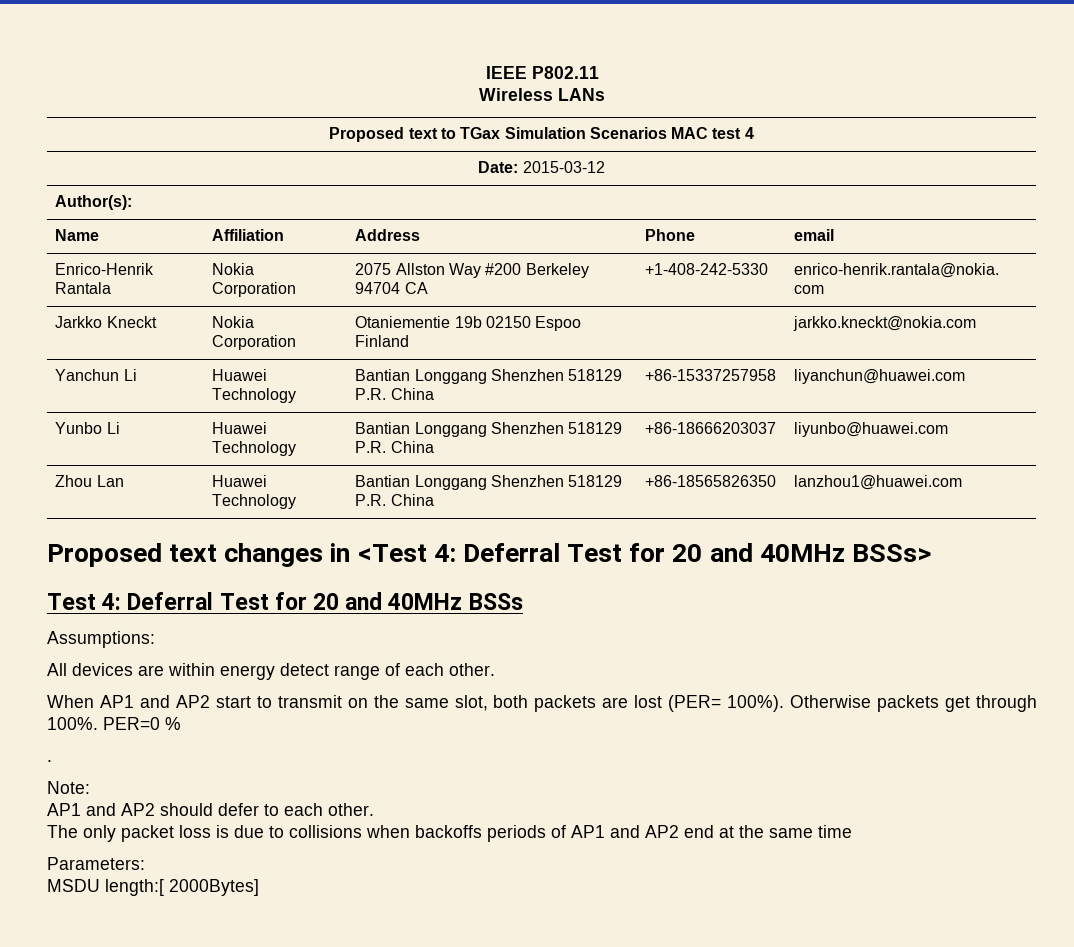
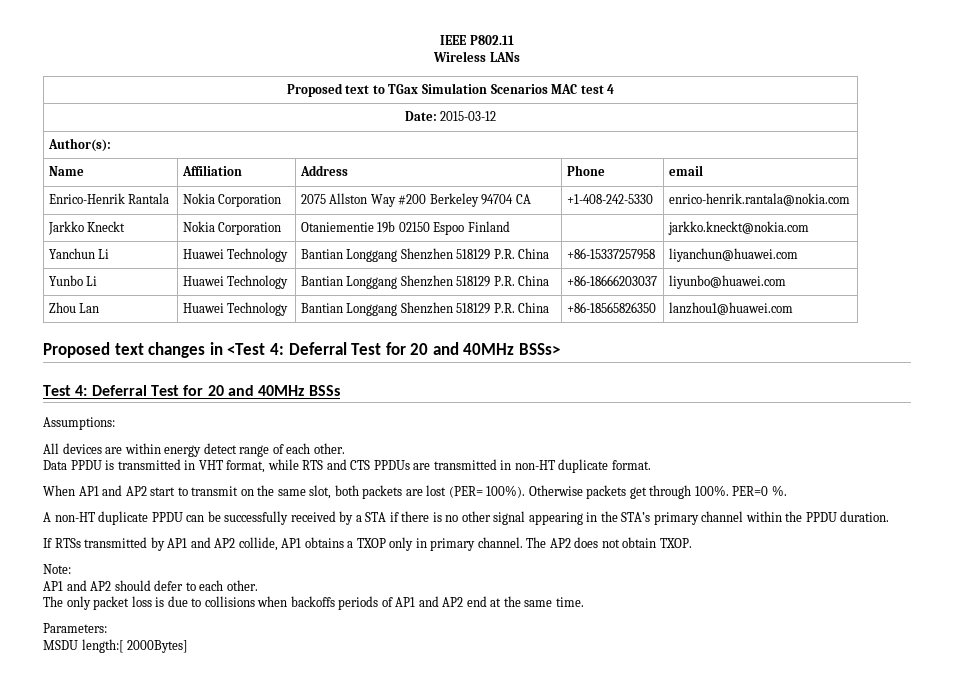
(495, 669) none -> [43,459,651,473] // Data PPDU is transmitted in VHT format, while RTS and CTS PPDUs are transmitted in non-HT duplicate format.
[165,717,181,730] [47,760,52,762] % // . -> [771,485,787,496] [43,511,890,525] [43,537,692,551] %. // A non-HT duplicate PPDU can be successfully received by a STA if there is no other signal appearing in the STA’s primary channel within the PPDU duration. // If RTSs transmitted by AP1 and AP2 collide, AP1 obtains a TXOP only in primary channel. The AP2 does not obtain TXOP.
[818,825,852,838] time -> [555,597,584,607] time.

